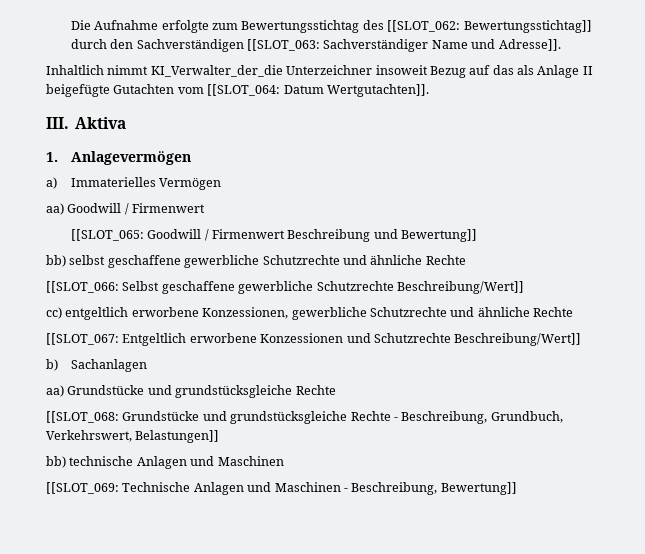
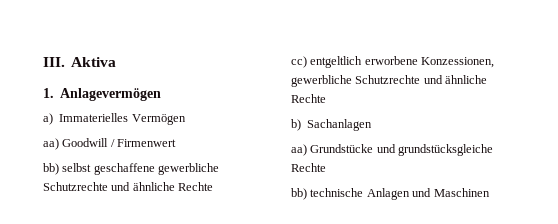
[70,20,592,33] [70,39,561,52] [46,65,593,78] [46,84,429,97] Die Aufnahme erfolgte zum Bewertungsstichtag des [[SLOT_062: Bewertungsstichtag]] durch den Sachverständigen [[SLOT_063: Sachverständiger Name und Adresse]]. // Inhaltlich nimmt KI_Verwalter_der_die Unterzeichner insoweit Bezug auf das als Anlage II beigefügte Gutachten vom [[SLOT_064: Datum Wertgutachten]]. // -> (43, 62) none
[70,229,478,242] // [[SLOT_065: Goodwill / Firmenwert Beschreibung und Bewertung]] -> (177, 143) none
[46,281,524,294] // [[SLOT_066: Selbst geschaffene gewerbliche Schutzrechte Beschreibung/Wert]] -> (214, 186) none
[46,333,582,346] // [[SLOT_067: Entgeltlich erworbene Konzessionen und Schutzrechte Beschreibung/Wert]] -> (326, 98) none
[46,411,563,424] [46,430,220,443] // [[SLOT_068: Grundstücke und grundstücksgleiche Rechte - Beschreibung, Grundbuch, Verkehrswert, Belastungen]] -> (326, 167) none
[46,482,517,495] // [[SLOT_069: Technische Anlagen und Maschinen - Beschreibung, Bewertung]] -> (490, 192) none

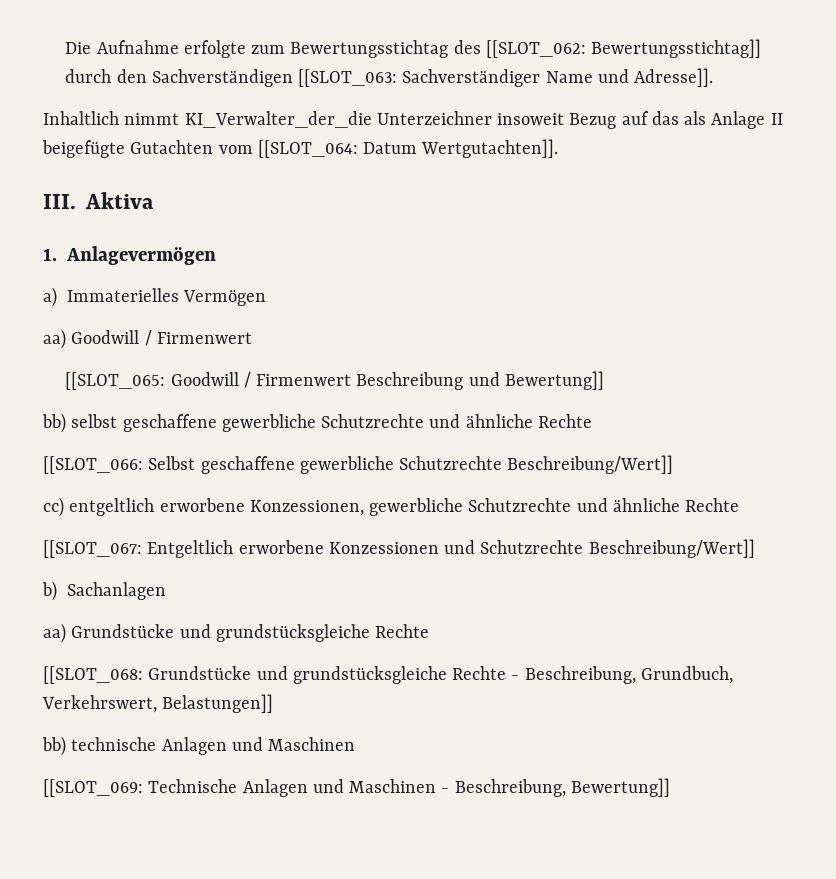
(43, 62) none -> [65,39,762,58] [65,68,714,87] [43,111,783,129] [42,139,559,158] Die Aufnahme erfolgte zum Bewertungsstichtag des [[SLOT_062: Bewertungsstichtag]] durch den Sachverständigen [[SLOT_063: Sachverständiger Name und Adresse]]. // Inhaltlich nimmt KI_Verwalter_der_die Unterzeichner insoweit Bezug auf das als Anlage II beigefügte Gutachten vom [[SLOT_064: Datum Wertgutachten]]. //
(177, 143) none -> [65,371,604,390] // [[SLOT_065: Goodwill / Firmenwert Beschreibung und Bewertung]]
(214, 186) none -> [43,455,674,474] // [[SLOT_066: Selbst geschaffene gewerbliche Schutzrechte Beschreibung/Wert]]
(326, 98) none -> [43,539,755,558] // [[SLOT_067: Entgeltlich erworbene Konzessionen und Schutzrechte Beschreibung/Wert]]
(326, 167) none -> [43,666,733,684] [42,694,274,713] // [[SLOT_068: Grundstücke und grundstücksgleiche Rechte - Beschreibung, Grundbuch, Verkehrswert, Belastungen]]
(490, 192) none -> [43,778,670,797] // [[SLOT_069: Technische Anlagen und Maschinen - Beschreibung, Bewertung]]

